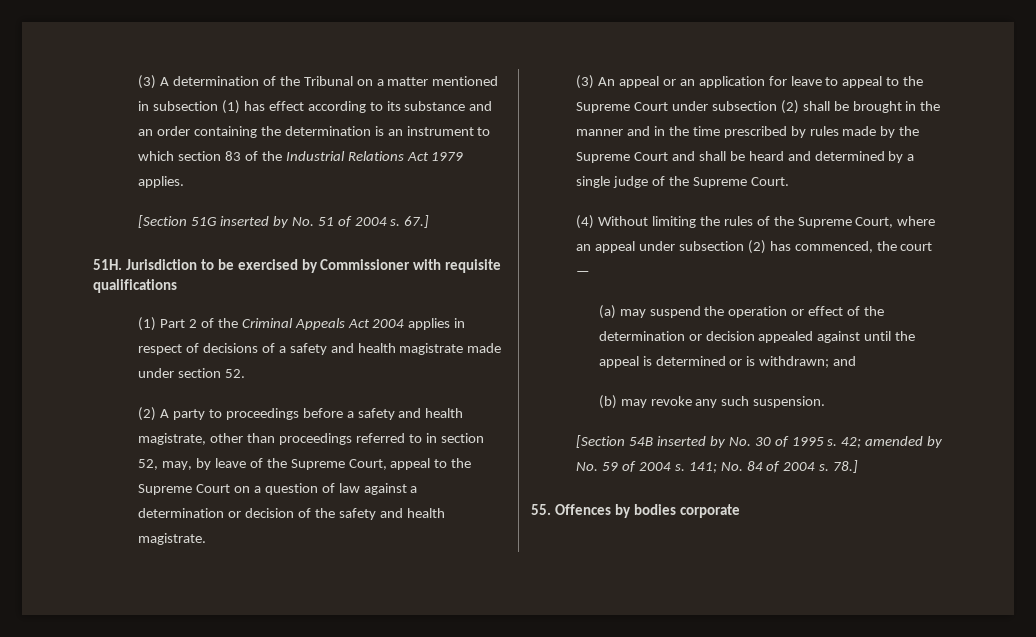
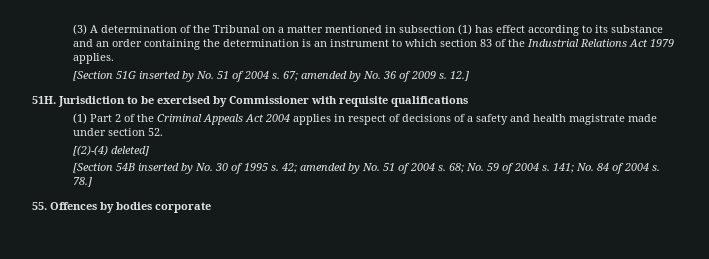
[404,215,430,228] 67.] -> [282,71,469,82] 67; amended by No. 36 of 2009 s. 12.]
[138,407,464,421] [138,433,484,445] [138,458,472,470] [138,483,418,495] [138,508,445,520] [138,533,207,545] [576,75,924,89] [576,100,941,114] [576,126,920,138] [576,151,915,163] [576,176,789,188] [576,215,936,229] [576,240,933,254] [576,271,591,276] [598,305,885,319] [598,331,916,343] [598,356,857,368] [598,395,826,409] (2) A party to proceedings before a safety and health magistrate, other than proceedings referred to in section 52, may, by leave of the Supreme Court, appeal to the Supreme Court on a question of law against a determination or decision of the safety and health magistrate. // (3) An appeal or an application for leave to appeal to the Supreme Court under subsection (2) shall be brought in the manner and in the time prescribed by rules made by the Supreme Court and shall be heard and determined by a single judge of the Supreme Court. // (4) Without limiting the rules of the Supreme Court, where an appeal under subsection (2) has commenced, the court — // (a) may suspend the operation or effect of the determination or decision appealed against until the appeal is determined or is withdrawn; and // (b) may revoke any such suspension. -> [72,145,149,156] [(2)-(4) deleted]
(599, 466) none -> [382,163,484,174] 51 of 2004 s. 68; No.

